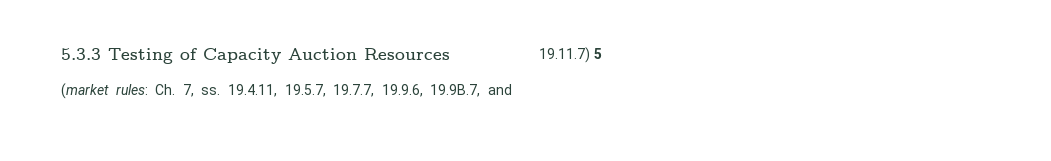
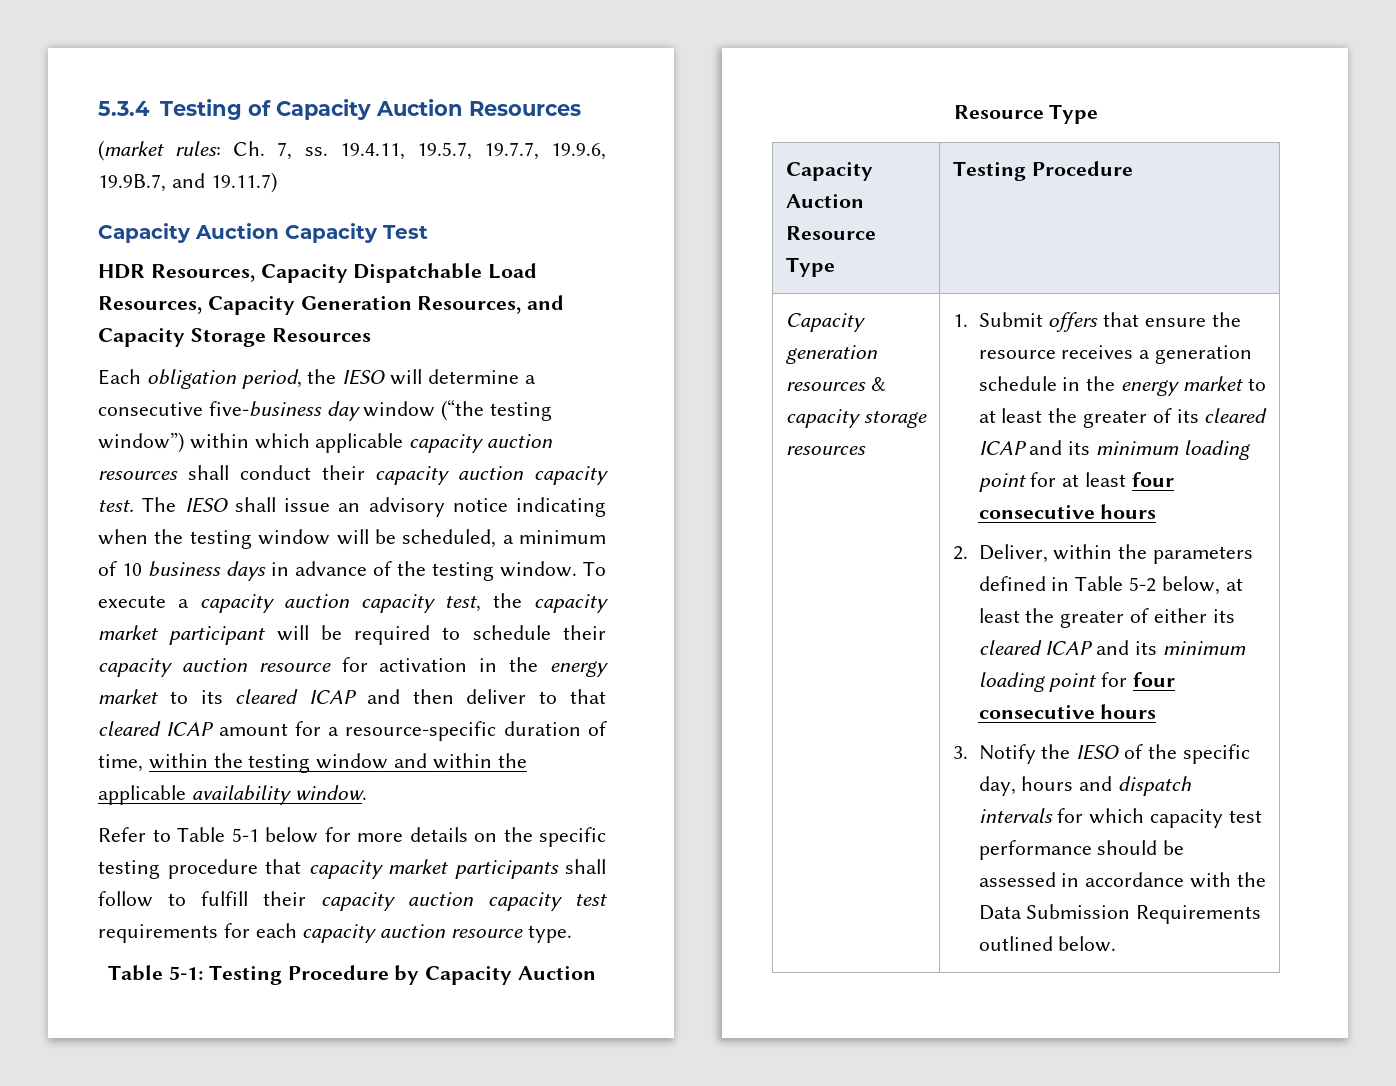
[61,48,101,60] 5.3.3 -> [98,101,150,116] 5.3.4
[593,48,602,59] 5 -> [98,223,428,243] [98,263,538,283] [98,295,565,315] [98,328,371,347] [98,369,536,389] [98,399,553,421] [98,432,554,453] [98,465,609,485] [98,497,606,517] [98,529,606,549] [98,561,606,581] [98,593,609,613] [98,625,606,645] [98,657,609,677] [98,689,606,704] [98,721,607,741] [98,753,527,773] [98,785,367,805] [98,827,606,847] [98,859,606,879] [98,891,607,911] [98,923,572,943] [108,965,596,985] [953,104,1099,124] [785,162,873,181] [785,194,864,208] [785,226,876,240] [785,257,835,277] [952,161,1133,181] [785,313,866,332] [785,345,878,364] [785,377,886,391] [785,409,927,428] [785,446,866,455] [952,312,1241,332] [978,345,1252,364] [978,376,1266,396] [978,408,1268,428] [978,440,1250,460] [978,472,1174,492] [978,504,1157,519] [952,544,1253,564] [978,576,1243,595] [978,608,1235,628] [978,640,1246,655] [978,672,1175,692] [978,704,1157,719] [952,744,1250,764] [978,776,1192,796] [978,808,1262,828] [978,840,1185,860] [978,872,1266,888] [978,904,1262,924] [978,936,1117,952] // Capacity Auction Capacity Test // HDR Resources, Capacity Dispatchable Load Resources, Capacity Generation Resources, and Capacity Storage Resources // Each obligation period, the IESO will determine a consecutive five-business day window (“the testing window”) within which applicable capacity auction resources shall conduct their capacity auction capacity test. The IESO shall issue an advisory notice indicating when the testing window will be scheduled, a minimum of 10 business days in advance of the testing window. To execute a capacity auction capacity test, the capacity market participant will be required to schedule their capacity auction resource for activation in the energy market to its cleared ICAP and then deliver to that cleared ICAP amount for a resource-specific duration of time, within the testing window and within the applicable availability window. // Refer to Table 5-1 below for more details on the specific testing procedure that capacity market participants shall follow to fulfill their capacity auction capacity test requirements for each capacity auction resource type. // Table 5-1: Testing Procedure by Capacity Auction Resource Type // Capacity Auction Resource Type | Testing Procedure // Capacity generation resources & capacity storage resources | 1. Submit offers that ensure the resource receives a generation schedule in the energy market to at least the greater of its cleared ICAP and its minimum loading point for at least four consecutive hours // 2. Deliver, within the parameters defined in Table 5-2 below, at least the greater of either its cleared ICAP and its minimum loading point for four consecutive hours // 3. Notify the IESO of the specific day, hours and dispatch intervals for which capacity test performance should be assessed in accordance with the Data Submission Requirements outlined below.

